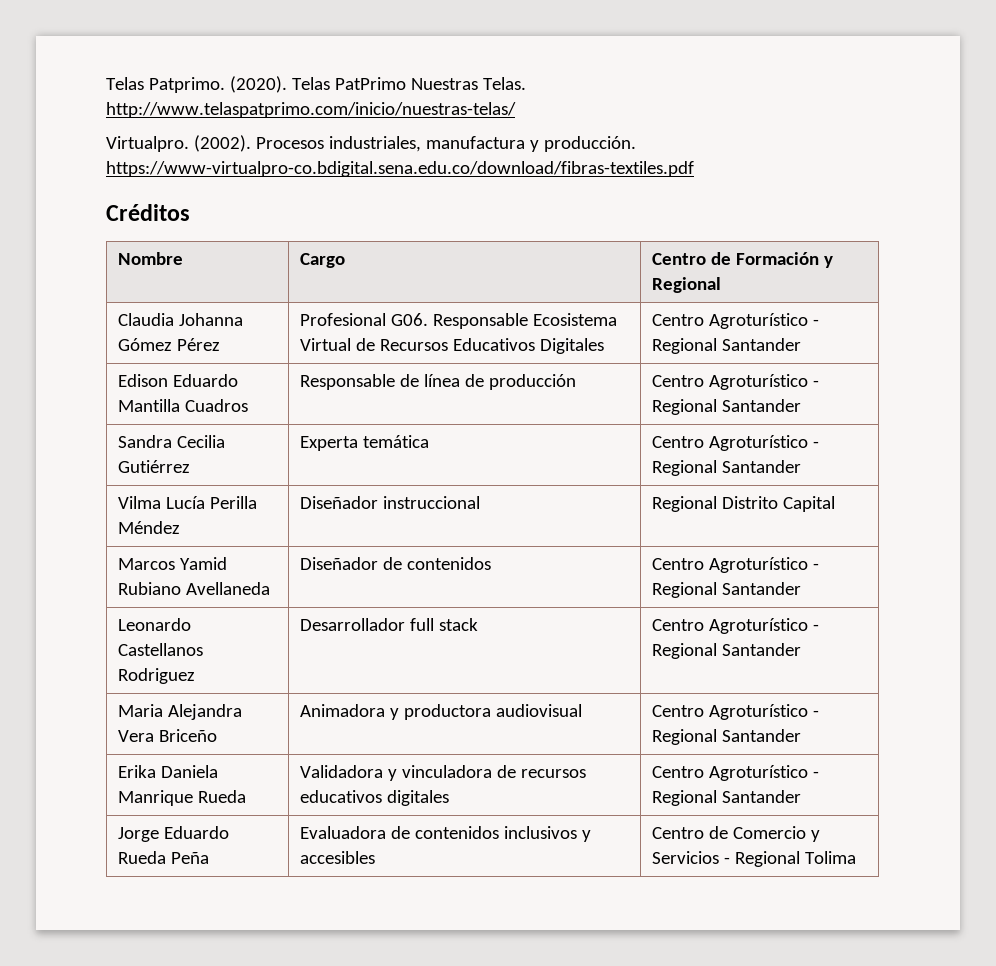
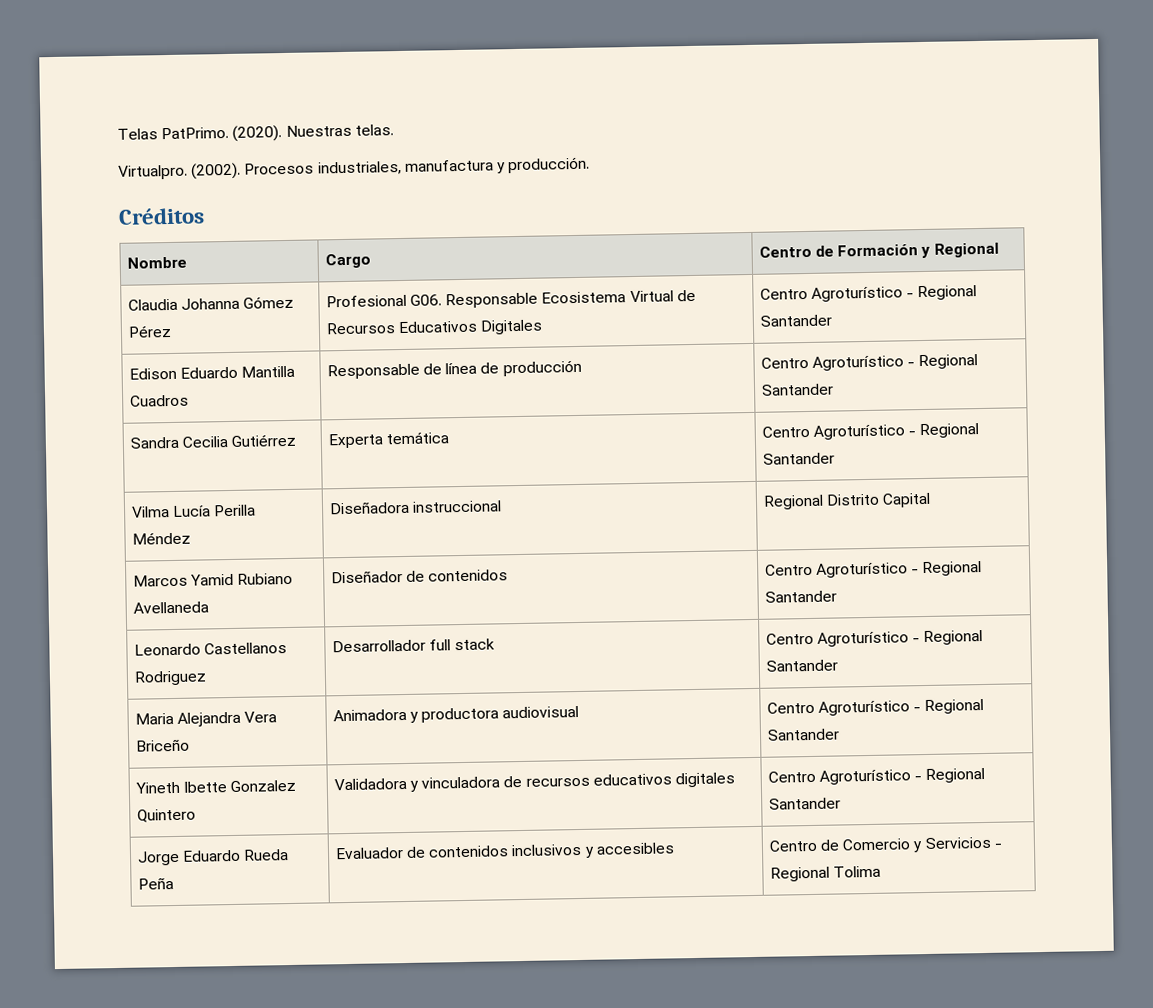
[106,76,526,93] [106,102,516,118] Telas Patprimo. (2020). Telas PatPrimo Nuestras Telas. http://www.telaspatprimo.com/inicio/nuestras-telas/ -> [117,124,394,142] Telas PatPrimo. (2020). Nuestras telas.
[106,161,694,177] https://www-virtualpro-co.bdigital.sena.edu.co/download/fibras-textiles.pdf -> (591, 165) none
[300,496,379,509] Diseñador -> [328,500,410,515] Diseñadora
[118,765,219,778] [118,790,247,806] Erika Daniela Manrique Rueda -> [134,779,297,794] [136,808,196,823] Yineth Ibette Gonzalez Quintero
[300,826,387,839] Evaluadora -> [334,847,404,860] Evaluador

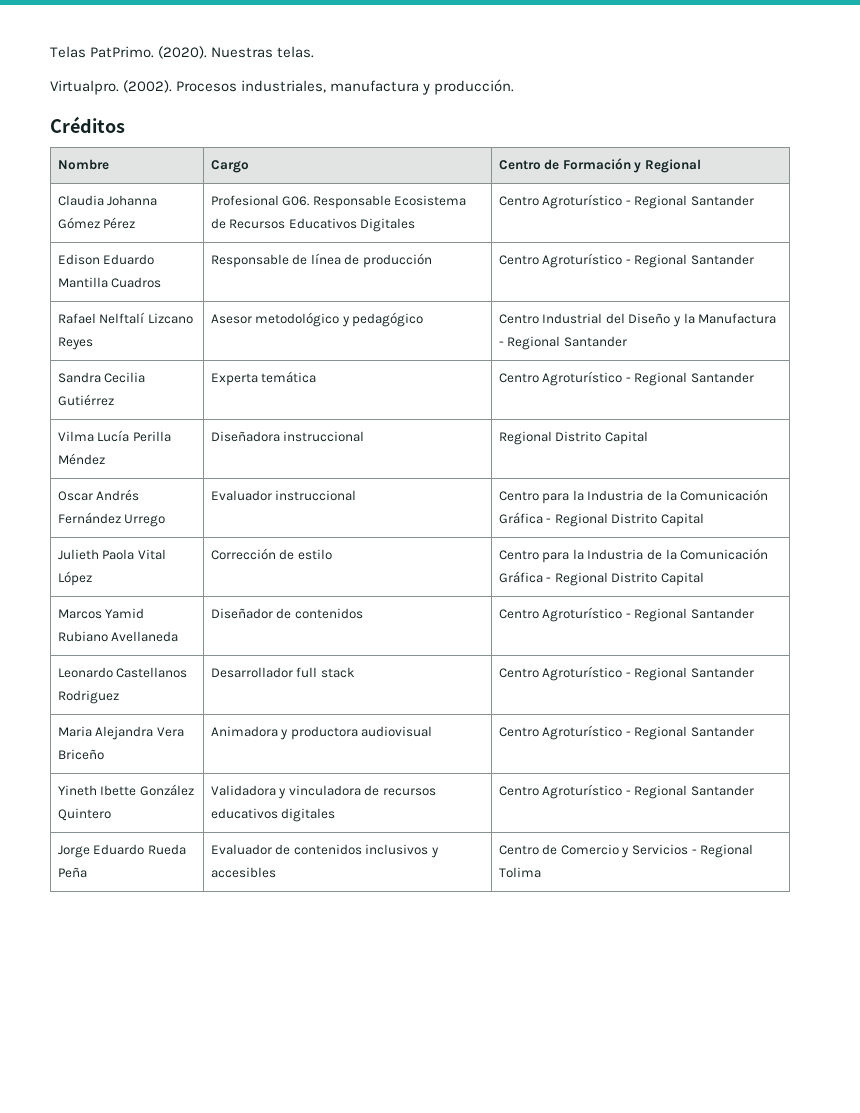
[629,290,674,303] Virtual -> (467, 200) none
(834, 389) none -> [57,312,193,324] [57,337,93,350] [210,312,424,327] [498,313,777,327] [498,336,627,350] // Rafael Nelftalí Lizcano Reyes | Asesor metodológico y pedagógico | Centro Industrial del Diseño y la Manufactura - Regional Santander
(932, 500) none -> [57,489,140,501] [57,512,166,527] [210,490,357,501] [498,489,769,504] [498,512,705,527] [57,549,166,560] [57,571,92,586] [210,548,332,560] [498,548,769,563] [498,571,705,586] // Oscar Andrés Fernández Urrego | Evaluador instruccional | Centro para la Industria de la Comunicación Gráfica - Regional Distrito Capital // Julieth Paola Vital López | Corrección de estilo | Centro para la Industria de la Comunicación Gráfica - Regional Distrito Capital
[230,779,297,793] Gonzalez -> [139,784,194,796] González

